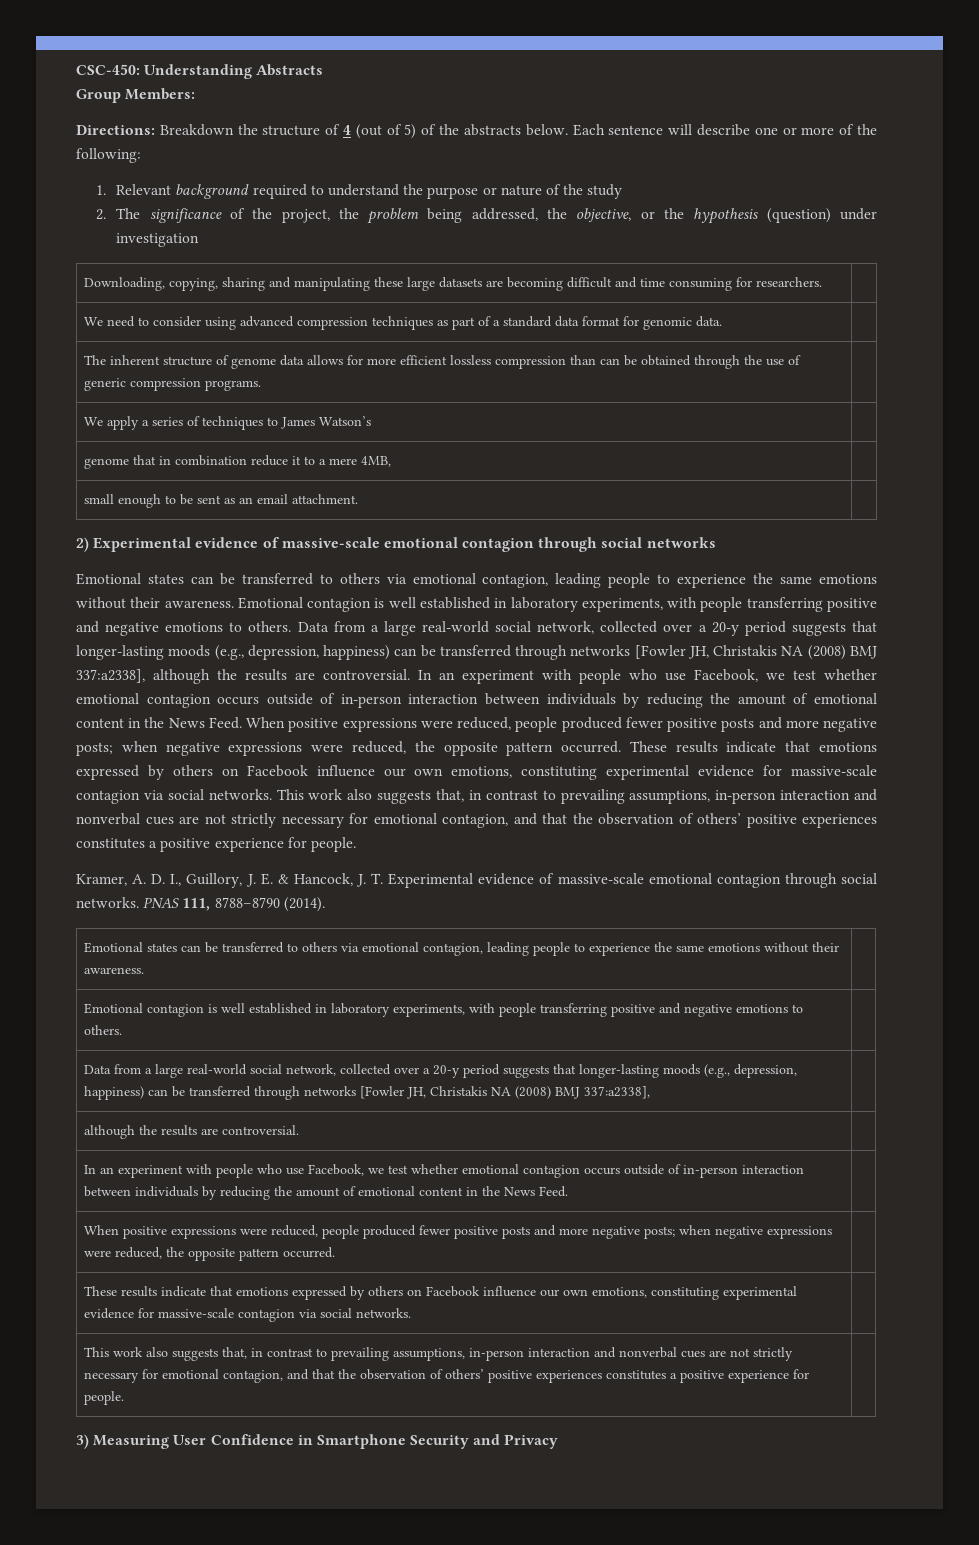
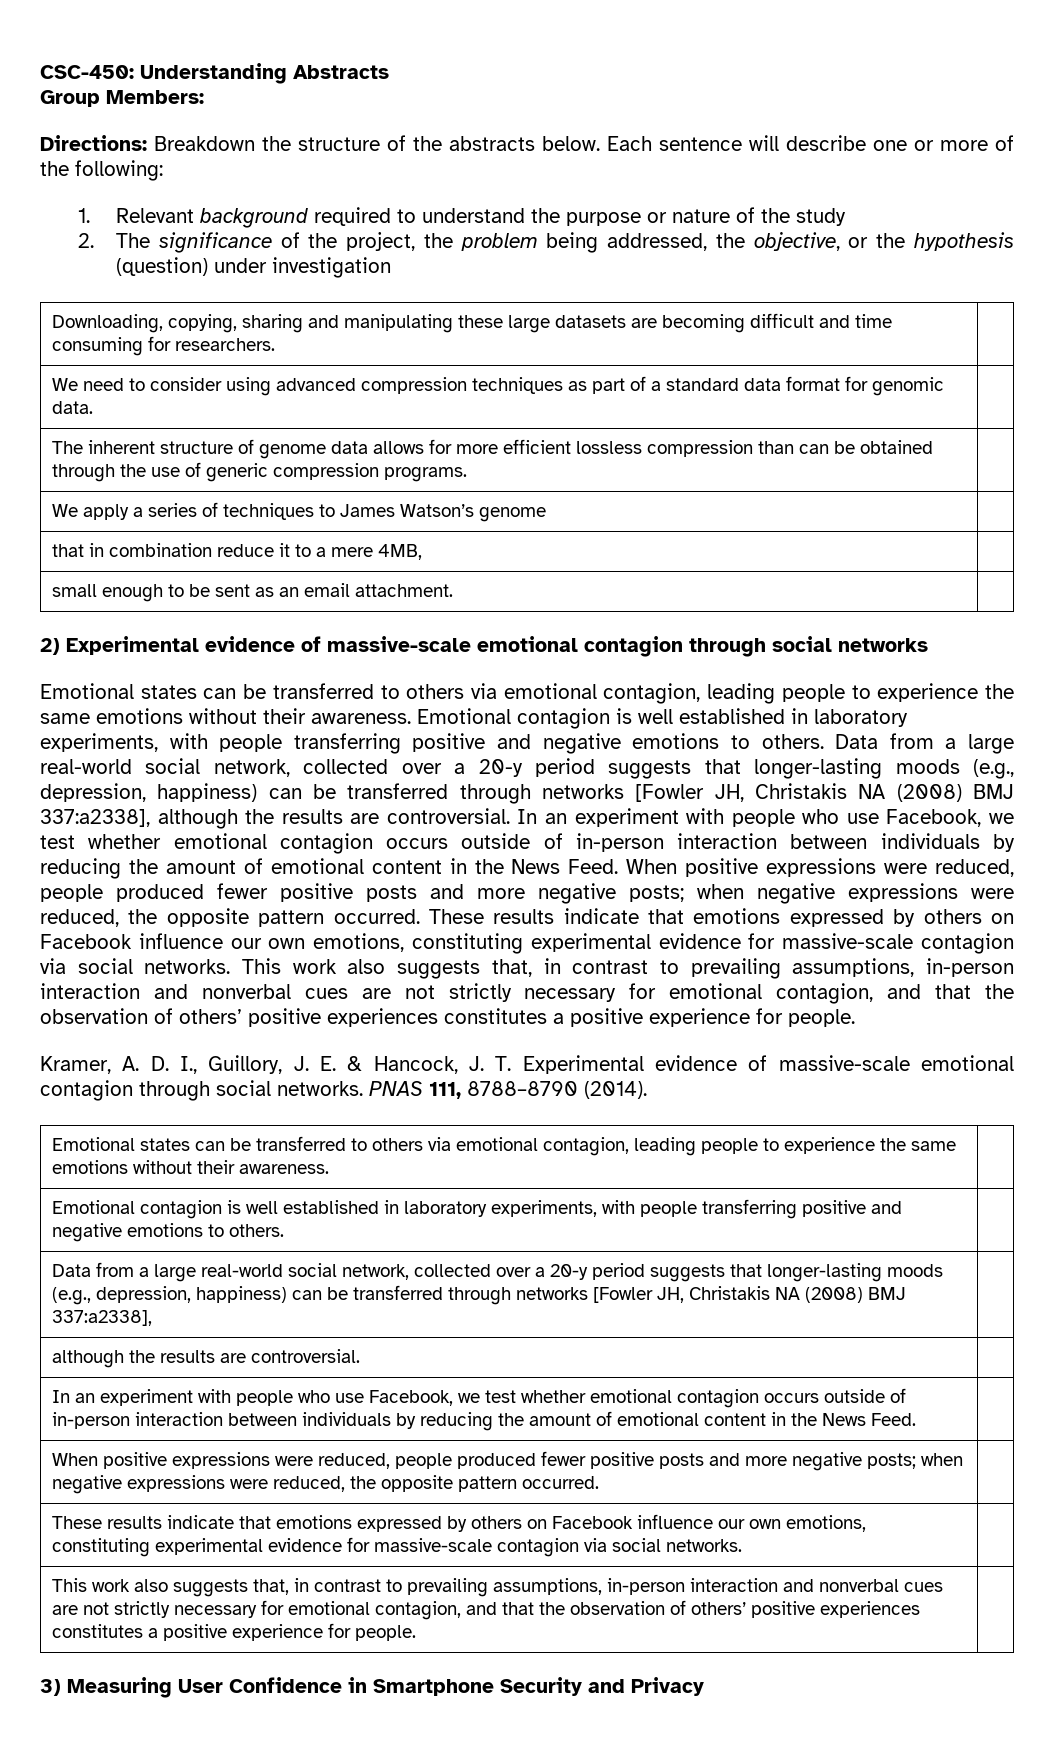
[343,124,437,139] 4 (out of 5) of -> (406, 143) none
[84,458,130,469] | // genome -> [479,507,547,522] genome | //

